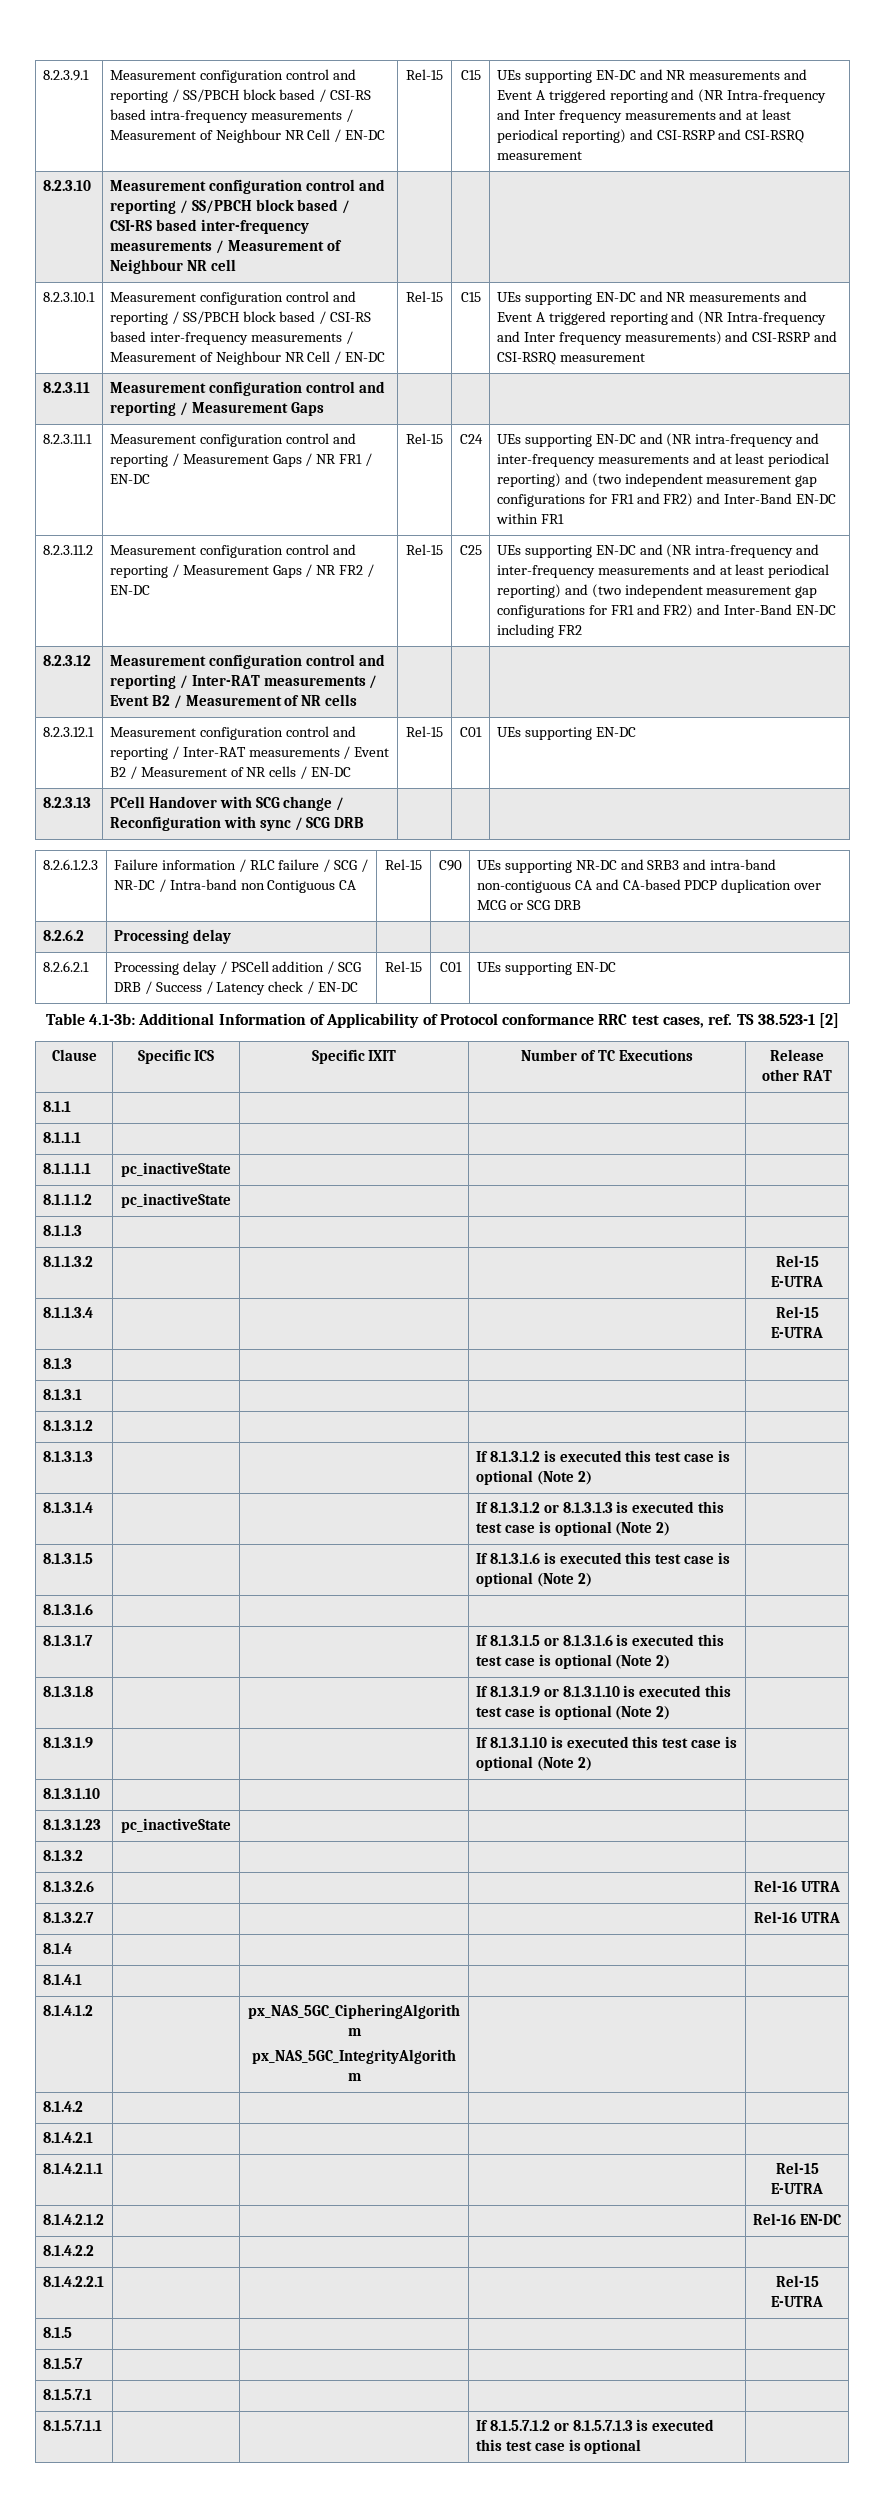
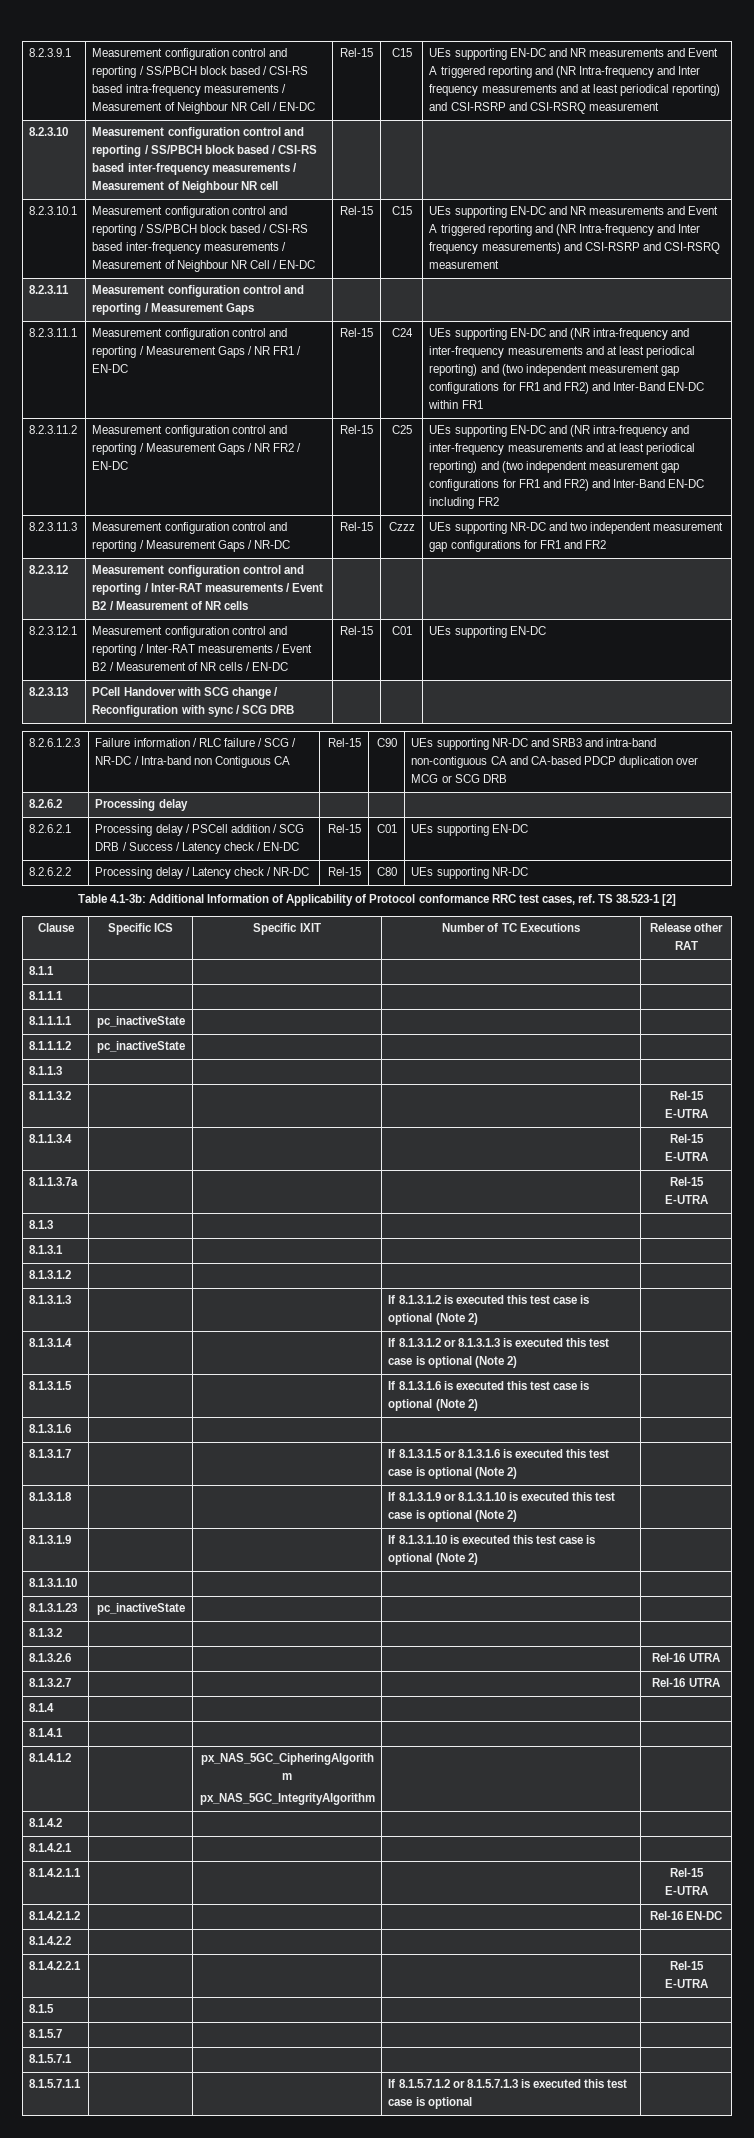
(582, 630) none -> [29,522,78,531] [92,522,287,534] [92,540,290,552] [340,522,373,531] [388,522,415,531] [429,522,724,534] [429,540,606,552] // 8.2.3.11.3 | Measurement configuration control and reporting / Measurement Gaps / NR-DC | Rel-15 | Czzz | UEs supporting NR-DC and two independent measurement gap configurations for FR1 and FR2
(616, 967) none -> [29,867,72,876] [95,867,310,879] [327,867,361,876] [376,867,397,876] [411,867,528,879] // 8.2.6.2.2 | Processing delay / Latency check / NR-DC | Rel-15 | C80 | UEs supporting NR-DC
(823, 1332) none -> [29,1177,79,1186] [669,1177,704,1186] [664,1195,708,1204] // 8.1.1.3.7a | | | | Rel-15 E-UTRA

